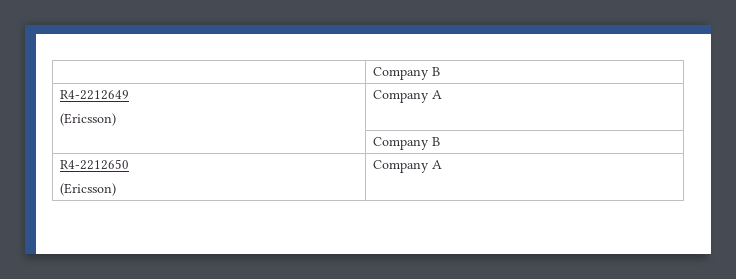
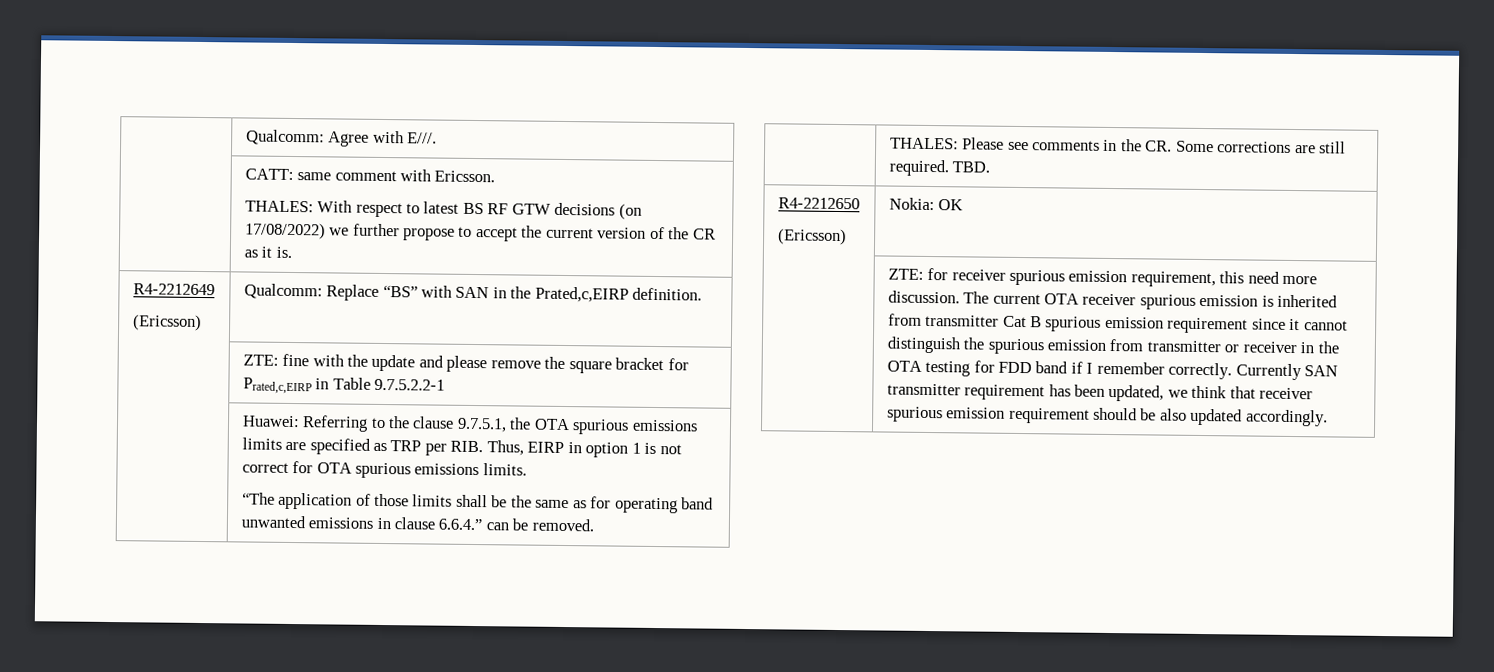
[372,67,440,80] [59,90,129,100] [59,113,116,126] [372,90,442,103] [372,137,440,150] [59,159,129,170] [59,183,116,196] [372,160,442,173] | Company B // R4-2212649 // (Ericsson) | Company A // | Company B // R4-2212650 // (Ericsson) | Company A -> [245,129,437,147] [244,168,496,183] [244,200,642,220] [244,222,716,242] [243,246,292,258] [132,283,215,296] [132,314,202,331] [243,283,703,303] [242,353,689,374] [242,377,445,395] [241,415,698,435] [241,437,682,458] [241,461,527,479] [241,492,715,514] [240,515,594,532] [889,137,1347,154] [888,159,991,177] [777,197,860,210] [777,228,847,246] [888,197,964,211] [887,267,1318,288] [887,290,1339,310] [887,313,1348,334] [886,336,1339,355] [886,360,1339,381] [886,383,1314,402] [886,406,1328,427] | Qualcomm: Agree with E///. // | CATT: same comment with Ericsson. // THALES: With respect to latest BS RF GTW decisions (on 17/08/2022) we further propose to accept the current version of the CR as it is. // R4-2212649 // (Ericsson) | Qualcomm: Replace “BS” with SAN in the Prated,c,EIRP definition. // | ZTE: fine with the update and please remove the square bracket for Prated,c,EIRP in Table 9.7.5.2.2-1 // | Huawei: Referring to the clause 9.7.5.1, the OTA spurious emissions limits are specified as TRP per RIB. Thus, EIRP in option 1 is not correct for OTA spurious emissions limits. // “The application of those limits shall be the same as for operating band unwanted emissions in clause 6.6.4.” can be removed. // | THALES: Please see comments in the CR. Some corrections are still required. TBD. // R4-2212650 // (Ericsson) | Nokia: OK // | ZTE: for receiver spurious emission requirement, this need more discussion. The current OTA receiver spurious emission is inherited from transmitter Cat B spurious emission requirement since it cannot distinguish the spurious emission from transmitter or receiver in the OTA testing for FDD band if I remember correctly. Currently SAN transmitter requirement has been updated, we think that receiver spurious emission requirement should be also updated accordingly.

